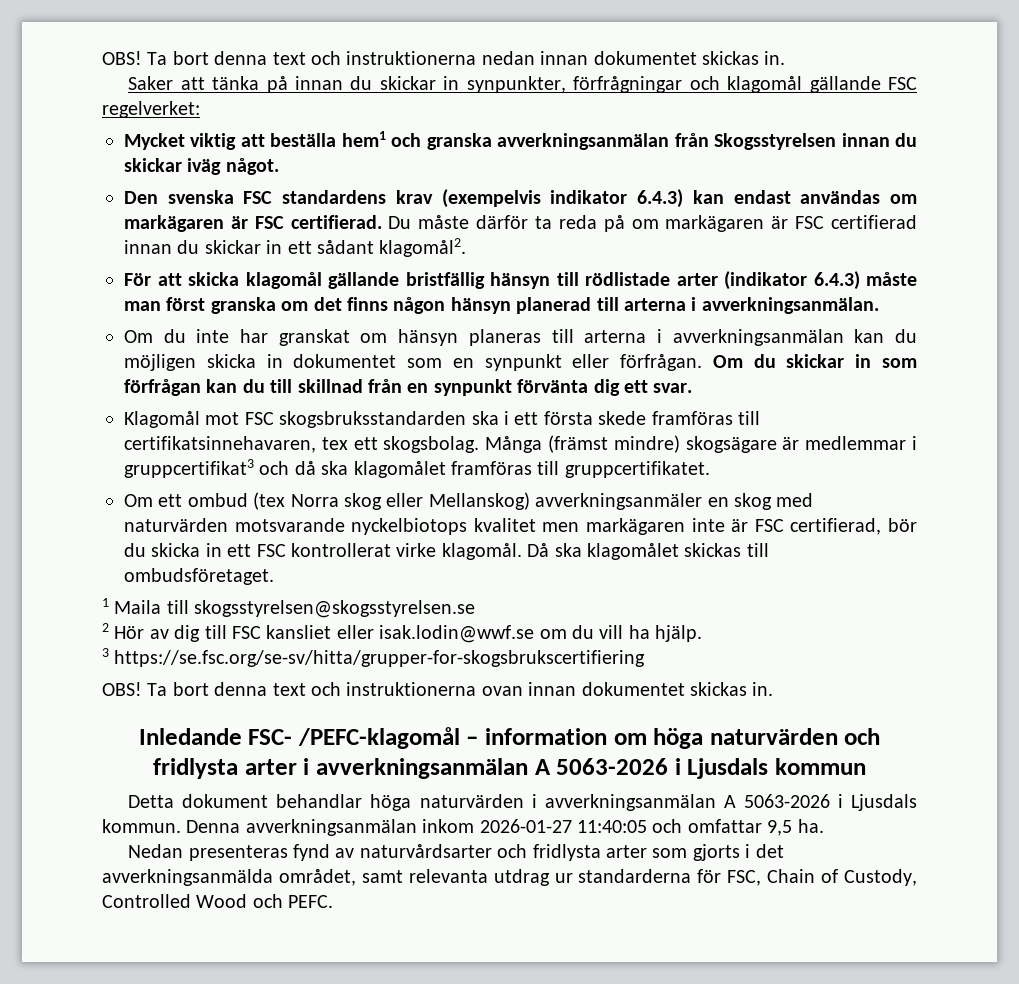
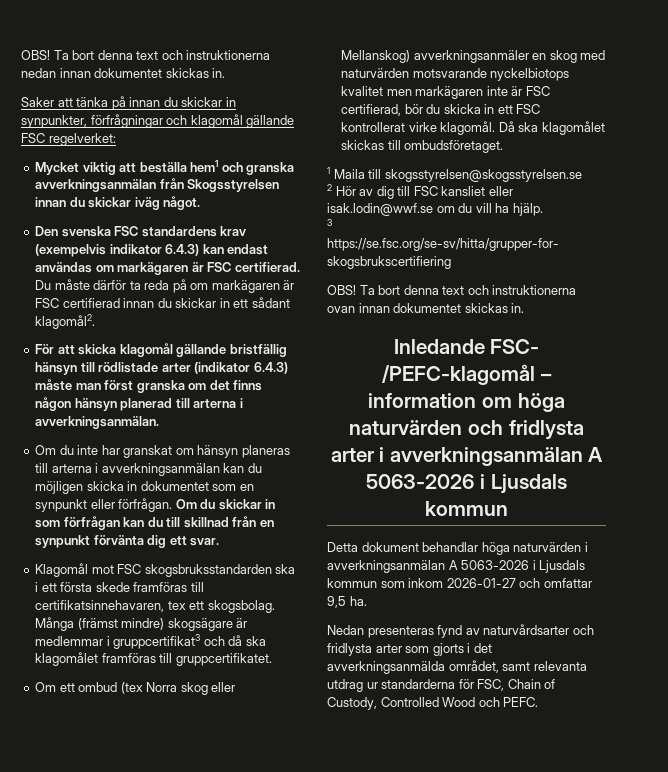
[102,819,417,836] kommun. Denna avverkningsanmälan -> [327,578,405,588] kommun som
[577,820,647,833] 11:40:05 -> (516, 583) none

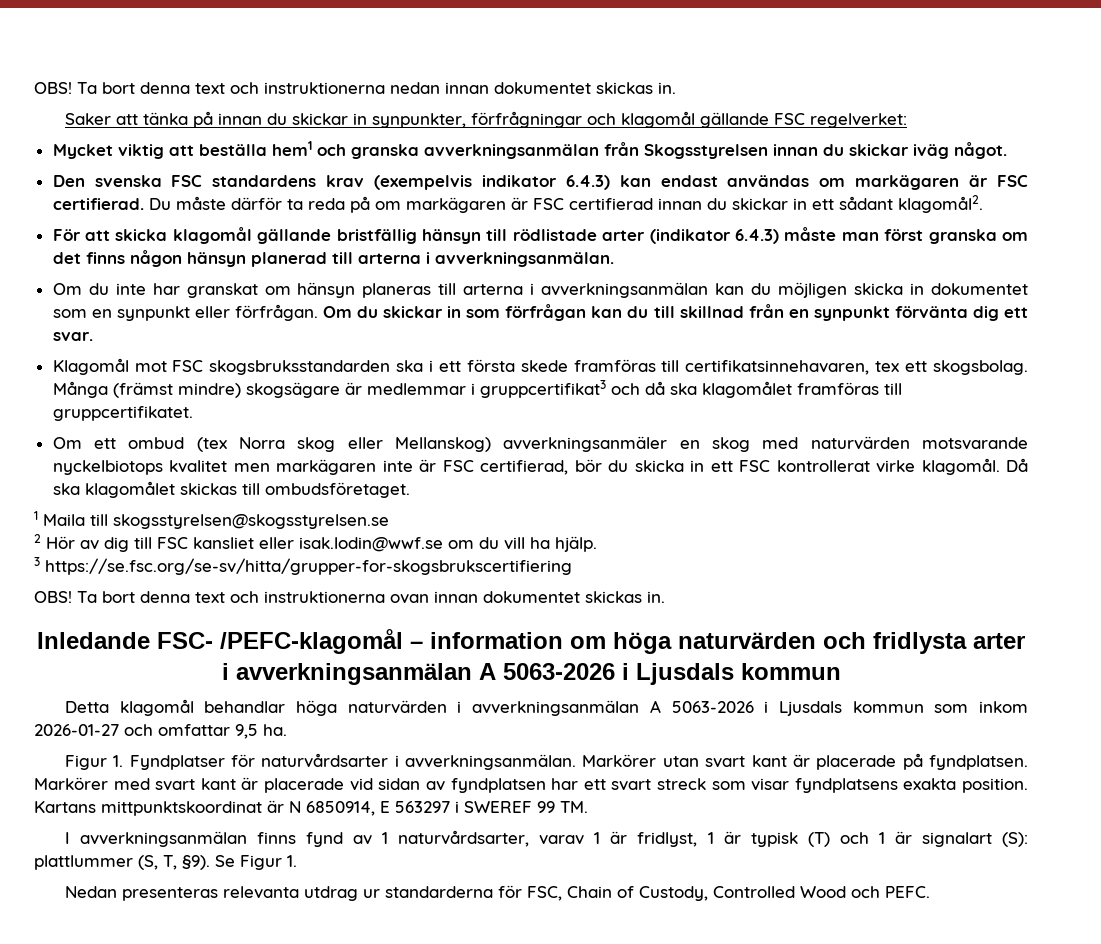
[361,542,419,552] dokument -> [119,699,194,716] klagomål
[327,624,594,638] [327,643,492,656] [327,660,531,674] Nedan presenteras fynd av naturvårdsarter och fridlysta arter som gjorts i det avverkningsanmälda området, samt -> [64,753,1029,770] [34,777,1028,793] [34,800,588,816] [64,830,1028,847] [34,855,297,870] [64,886,218,901] Figur 1. Fyndplatser för naturvårdsarter i avverkningsanmälan. Markörer utan svart kant är placerade på fyndplatsen. Markörer med svart kant är placerade vid sidan av fyndplatsen har ett svart streck som visar fyndplatsens exakta position. Kartans mittpunktskoordinat är N 6850914, E 563297 i SWEREF 99 TM. // I avverkningsanmälan finns fynd av 1 naturvårdsarter, varav 1 är fridlyst, 1 är typisk (T) och 1 är signalart (S): plattlummer (S, T, §9). Se Figur 1. // Nedan presenteras

